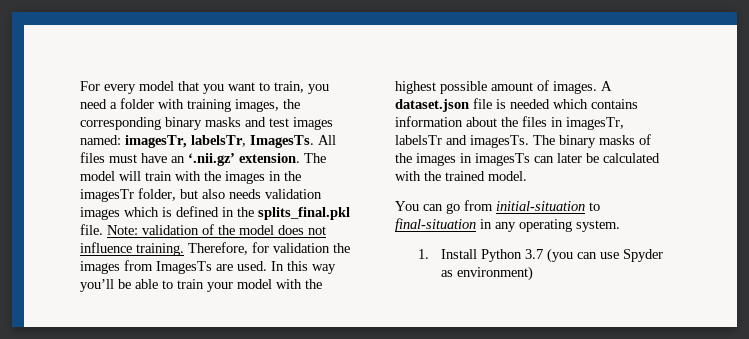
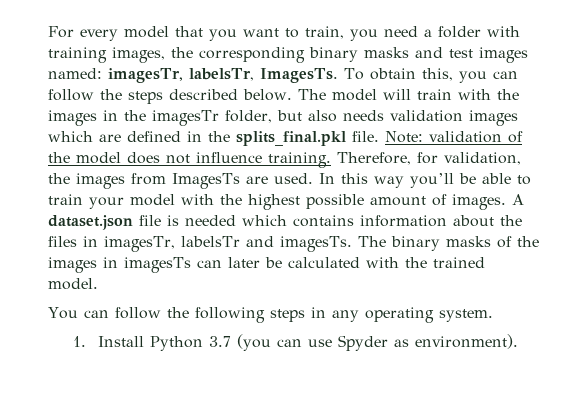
[318,135,336,145] [80,152,300,166] All files must have an ‘.nii.gz’ extension. -> [343,68,518,83] [48,89,292,104] To obtain this, you can follow the steps described below.
[162,207,172,217] is -> [99,134,121,142] are
[273,243,330,253] validation -> [444,152,521,165] validation,
[446,200,600,214] [395,218,476,232] go from initial-situation to final-situation -> [114,307,305,323] follow the following steps
[456,266,533,281] environment) -> [414,334,518,349] environment).

